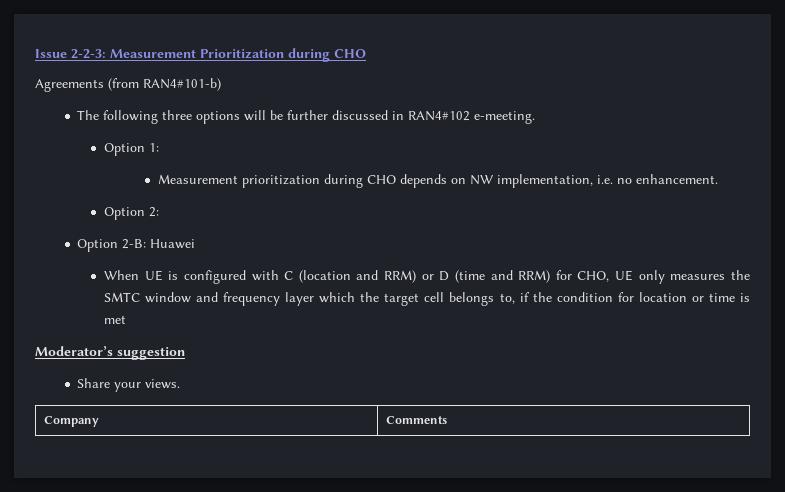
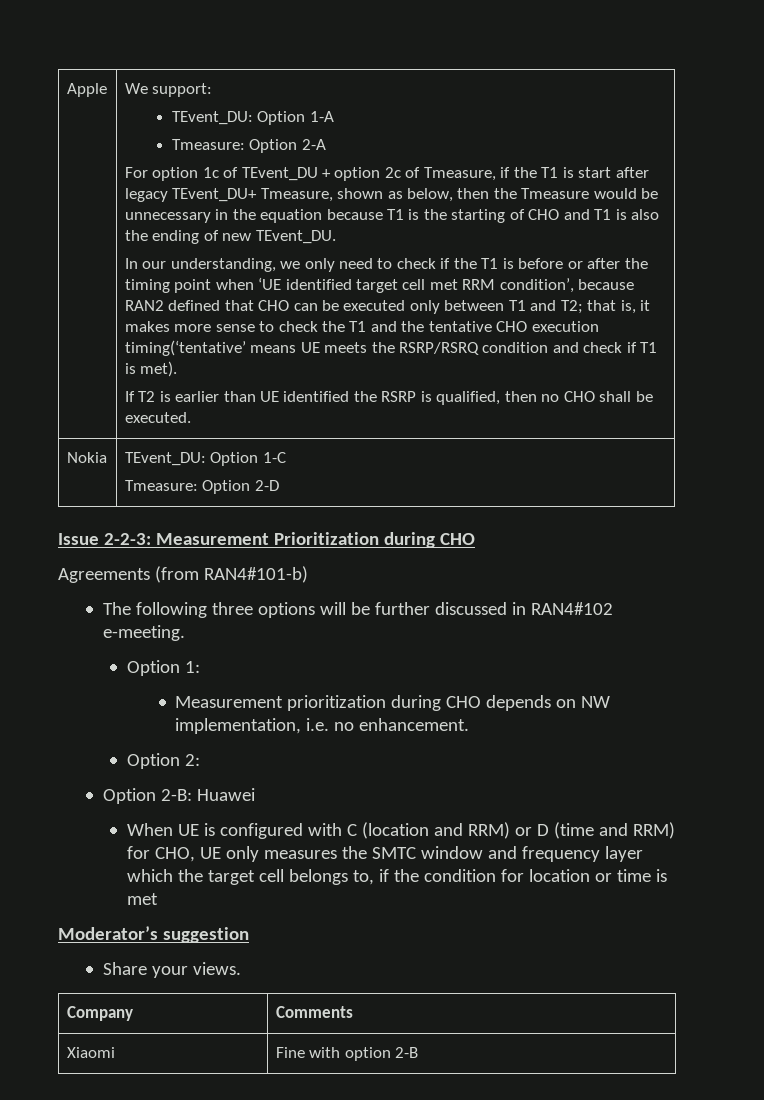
(35, 53) none -> [66,83,107,97] [124,83,213,97] [171,111,334,125] [171,139,326,153] [124,167,649,181] [124,188,659,202] [124,209,660,223] [124,230,336,244] [124,258,648,272] [124,277,635,293] [124,300,651,314] [124,321,599,332] [124,340,658,356] [124,361,178,377] [124,391,653,405] [124,412,191,423] [66,452,107,463] [124,452,286,466] [124,480,279,494] Apple | We support: // TEvent_DU: Option 1-A // Tmeasure: Option 2-A // For option 1c of TEvent_DU + option 2c of Tmeasure, if the T1 is start after legacy TEvent_DU+ Tmeasure, shown as below, then the Tmeasure would be unnecessary in the equation because T1 is the starting of CHO and T1 is also the ending of new TEvent_DU. // In our understanding, we only need to check if the T1 is before or after the timing point when ‘UE identified target cell met RRM condition’, because RAN2 defined that CHO can be executed only between T1 and T2; that is, it makes more sense to check the T1 and the tentative CHO execution timing(‘tentative’ means UE meets the RSRP/RSRQ condition and check if T1 is met). // If T2 is earlier than UE identified the RSRP is qualified, then no CHO shall be executed. // Nokia | TEvent_DU: Option 1-C // Tmeasure: Option 2-D //
(447, 420) none -> [66,1047,115,1058] [275,1047,419,1061] // Xiaomi | Fine with option 2-B

